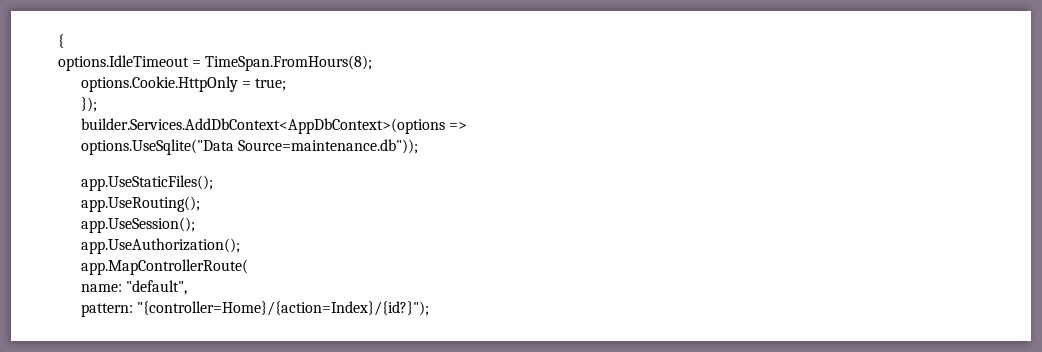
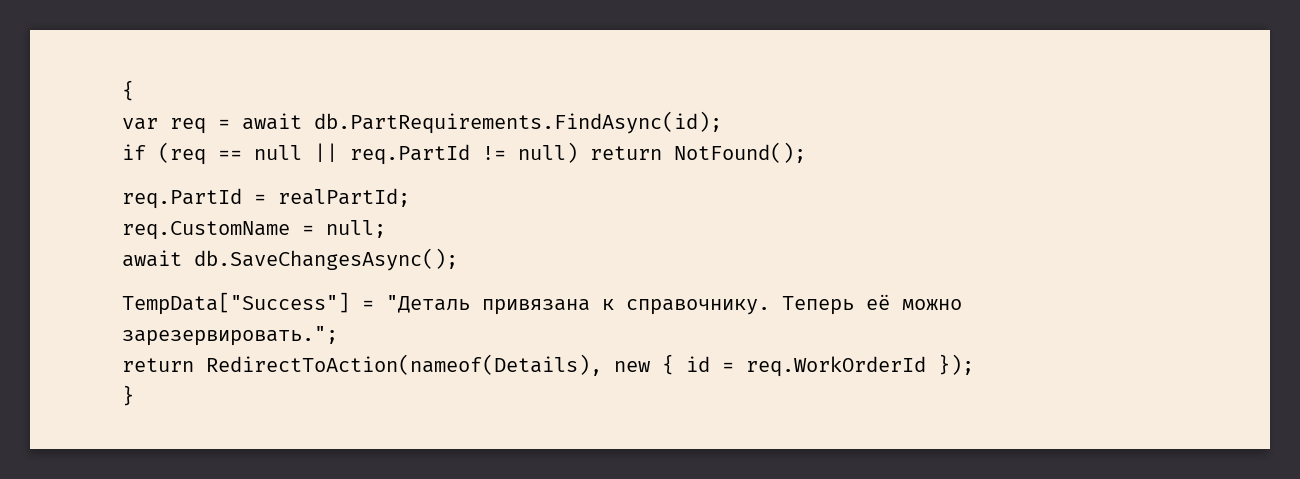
[58,55,373,71] [80,76,287,92] [80,97,97,112] [80,118,467,134] [80,139,418,155] [80,175,213,191] [80,196,200,212] [80,217,195,233] [80,238,240,254] [80,259,248,275] [80,280,187,295] [80,301,429,317] options.IdleTimeout = TimeSpan.FromHours(8); // options.Cookie.HttpOnly = true; // }); // builder.Services.AddDbContext<AppDbContext>(options => // options.UseSqlite("Data Source=maintenance.db")); // app.UseStaticFiles(); // app.UseRouting(); // app.UseSession(); // app.UseAuthorization(); // app.MapControllerRoute( // name: "default", // pattern: "{controller=Home}/{action=Index}/{id?}"); -> [122,111,722,134] [122,142,806,165] [122,188,410,209] [122,220,386,240] [122,248,458,271] [122,292,962,315] [122,326,338,346] [122,354,974,377] [122,385,134,406] var req = await db.PartRequirements.FindAsync(id); // if (req == null || req.PartId != null) return NotFound(); // req.PartId = realPartId; // req.CustomName = null; // await db.SaveChangesAsync(); // TempData["Success"] = "Деталь привязана к справочнику. Теперь её можно зарезервировать."; // return RedirectToAction(nameof(Details), new { id = req.WorkOrderId }); // }

